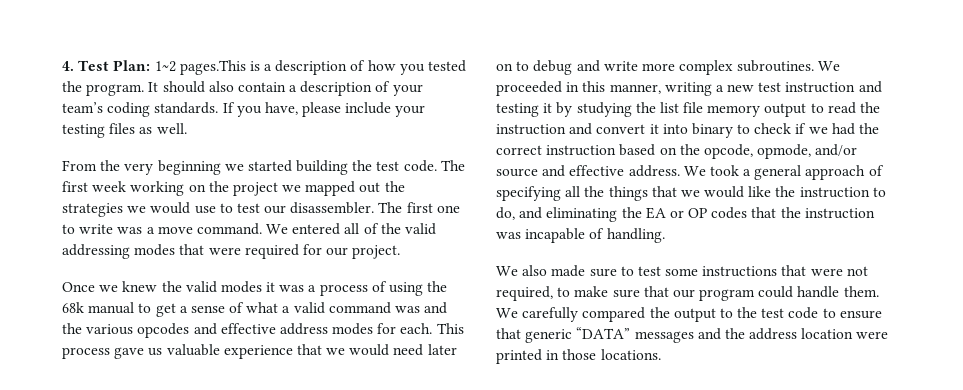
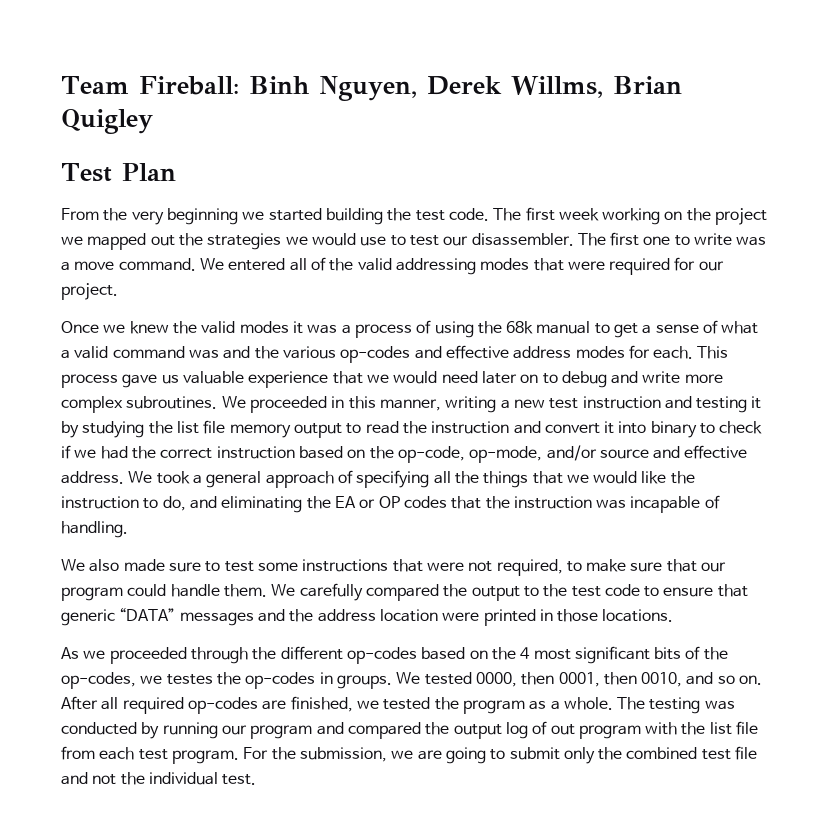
[62,60,467,75] [62,81,423,96] [62,102,426,117] [62,123,187,138] 4. Test Plan: 1~2 pages.This is a description of how you tested the program. It should also contain a description of your team’s coding standards. If you have, please include your testing files as well. -> [61,76,682,101] [61,109,153,134] [61,163,176,182] Team Fireball: Binh Nguyen, Derek Willms, Brian Quigley // Test Plan
[137,323,190,338] opcodes -> [340,346,411,363] op-codes
[703,144,812,159] opcode, opmode, -> [397,446,543,463] op-code, op-mode,
(661, 354) none -> [61,646,728,664] [61,672,763,689] [61,696,735,714] [61,721,759,739] [61,746,758,764] [61,772,257,785] // As we proceeded through the different op-codes based on the 4 most significant bits of the op-codes, we testes the op-codes in groups. We tested 0000, then 0001, then 0010, and so on. After all required op-codes are finished, we tested the program as a whole. The testing was conducted by running our program and compared the output log of out program with the list file from each test program. For the submission, we are going to submit only the combined test file and not the individual test.

